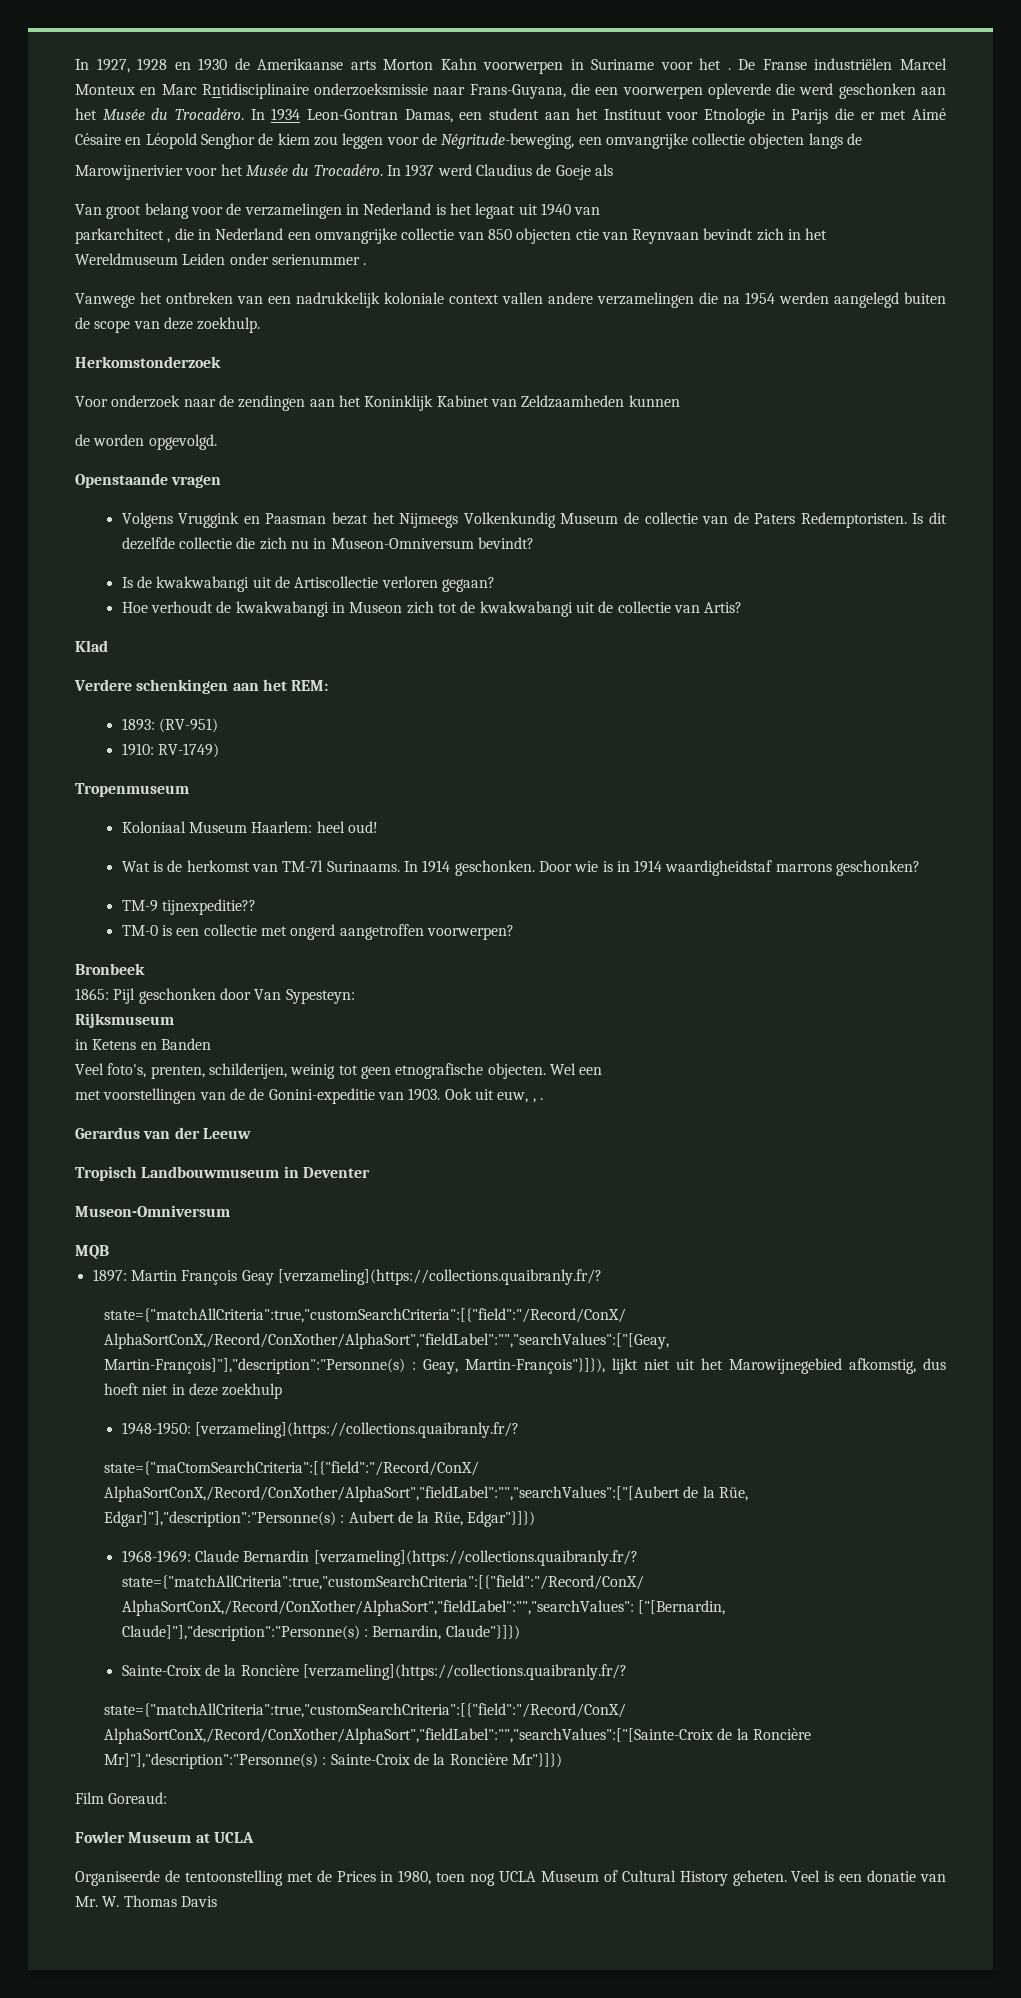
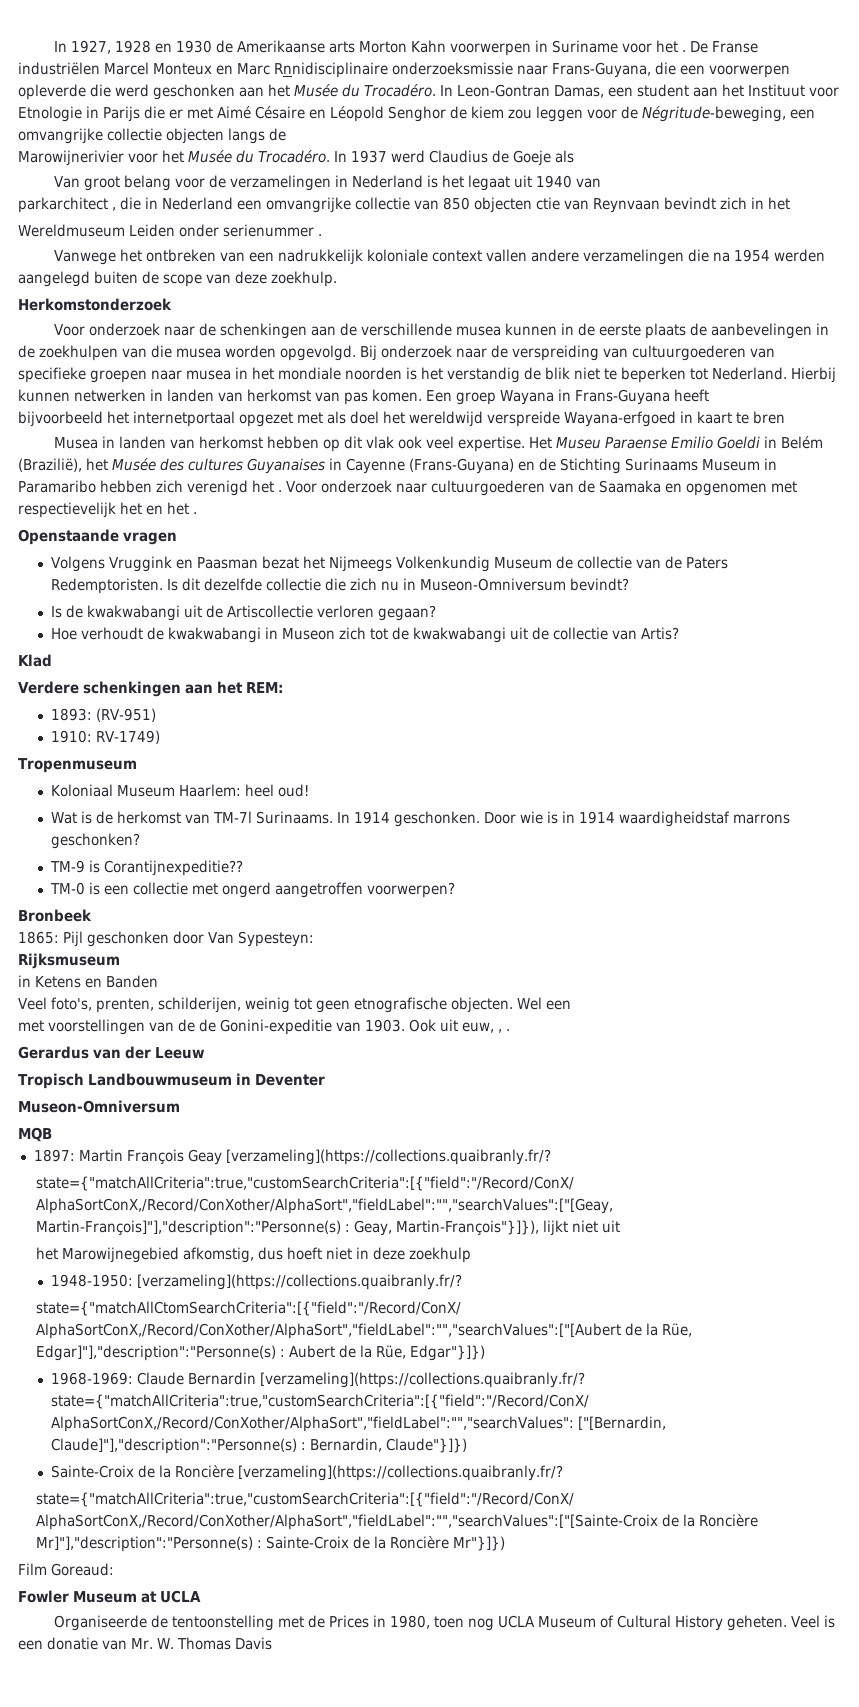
[201,83,309,99] Rntidisciplinaire -> [274,62,388,78] Rnnidisciplinaire
[271,108,301,121] 1934 -> (453, 90) none
[238,395,680,411] [75,434,217,450] zendingen aan het Koninklijk Kabinet van Zeldzaamheden kunnen // de worden opgevolgd. -> [219,323,829,339] [18,345,775,361] [18,367,836,383] [18,389,709,405] [18,411,785,427] [53,436,823,452] [18,458,777,474] [18,480,797,496] [18,502,197,518] schenkingen aan de verschillende musea kunnen in de eerste plaats de aanbevelingen in de zoekhulpen van die musea worden opgevolgd. Bij onderzoek naar de verspreiding van cultuurgoederen van specifieke groepen naar musea in het mondiale noorden is het verstandig de blik niet te beperken tot Nederland. Hierbij kunnen netwerken in landen van herkomst van pas komen. Een groep Wayana in Frans-Guyana heeft // bijvoorbeeld het internetportaal opgezet met als doel het wereldwijd verspreide Wayana-erfgoed in kaart te bren // Musea in landen van herkomst hebben op dit vlak ook veel expertise. Het Museu Paraense Emilio Goeldi in Belém (Brazilië), het Musée des cultures Guyanaises in Cayenne (Frans-Guyana) en de Stichting Surinaams Museum in Paramaribo hebben zich verenigd het . Voor onderzoek naar cultuurgoederen van de Saamaka en opgenomen met respectievelijk het en het .
[161,899,256,915] tijnexpeditie?? -> [89,860,244,876] is Corantijnexpeditie??
(696, 1364) none -> (621, 1226) //
[104,1461,480,1476] state={"maCtomSearchCriteria":[{"field":"/Record/ConX/ -> [35,1301,461,1316] state={"matchAllCtomSearchCriteria":[{"field":"/Record/ConX/

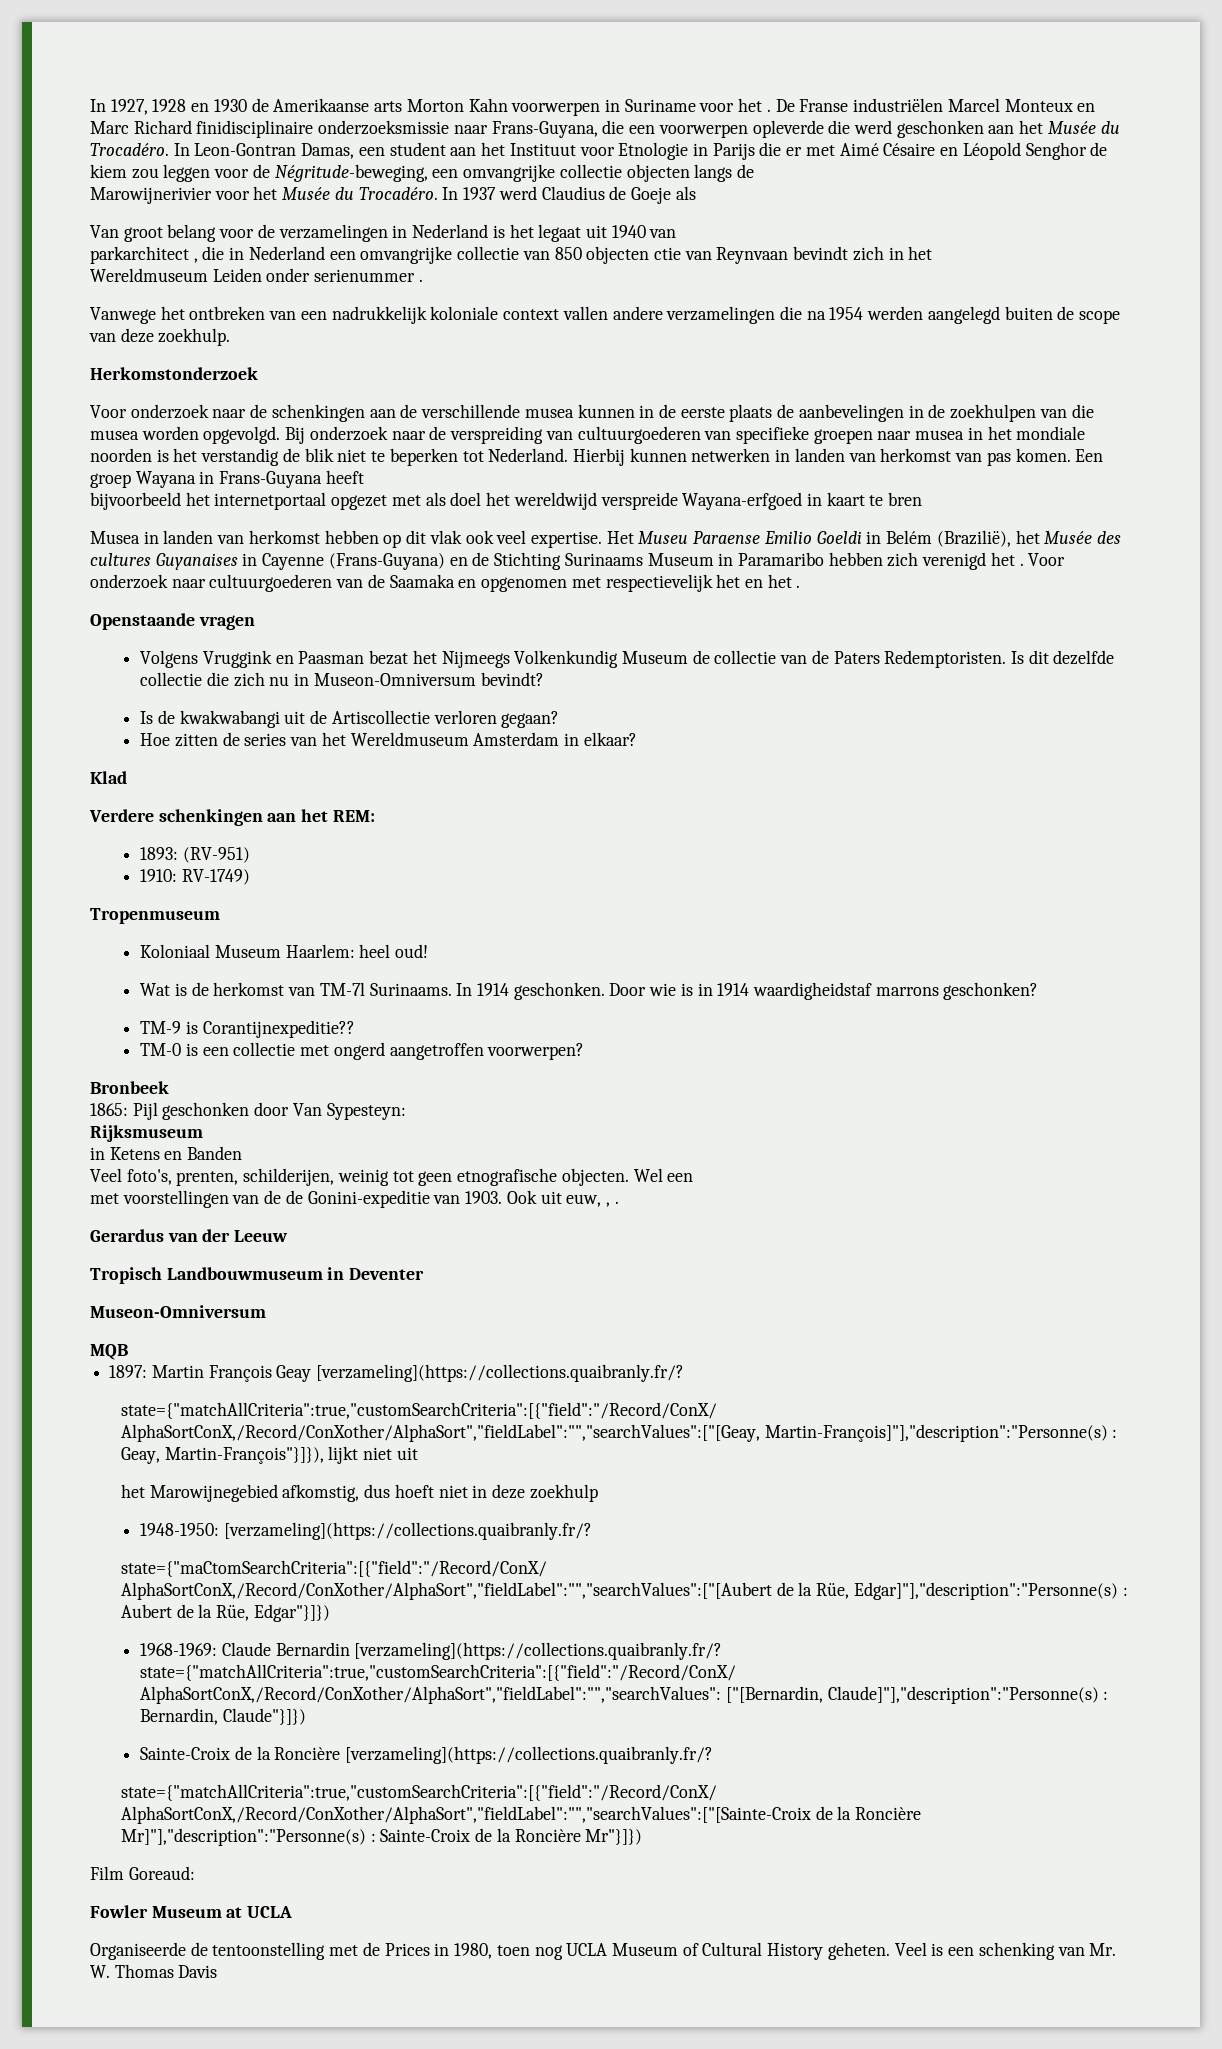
[274,62,388,78] Rnnidisciplinaire -> [133,120,314,138] Richard finidisciplinaire
[81,627,680,643] verhoudt de kwakwabangi in Museon zich tot de kwakwabangi uit de collectie van Artis? -> [174,732,637,747] zitten de series van het Wereldmuseum Amsterdam in elkaar?
[35,1301,461,1316] state={"matchAllCtomSearchCriteria":[{"field":"/Record/ConX/ -> [120,1560,547,1577] state={"maCtomSearchCriteria":[{"field":"/Record/ConX/
[47,1637,98,1650] donatie -> [978,1942,1055,1960] schenking

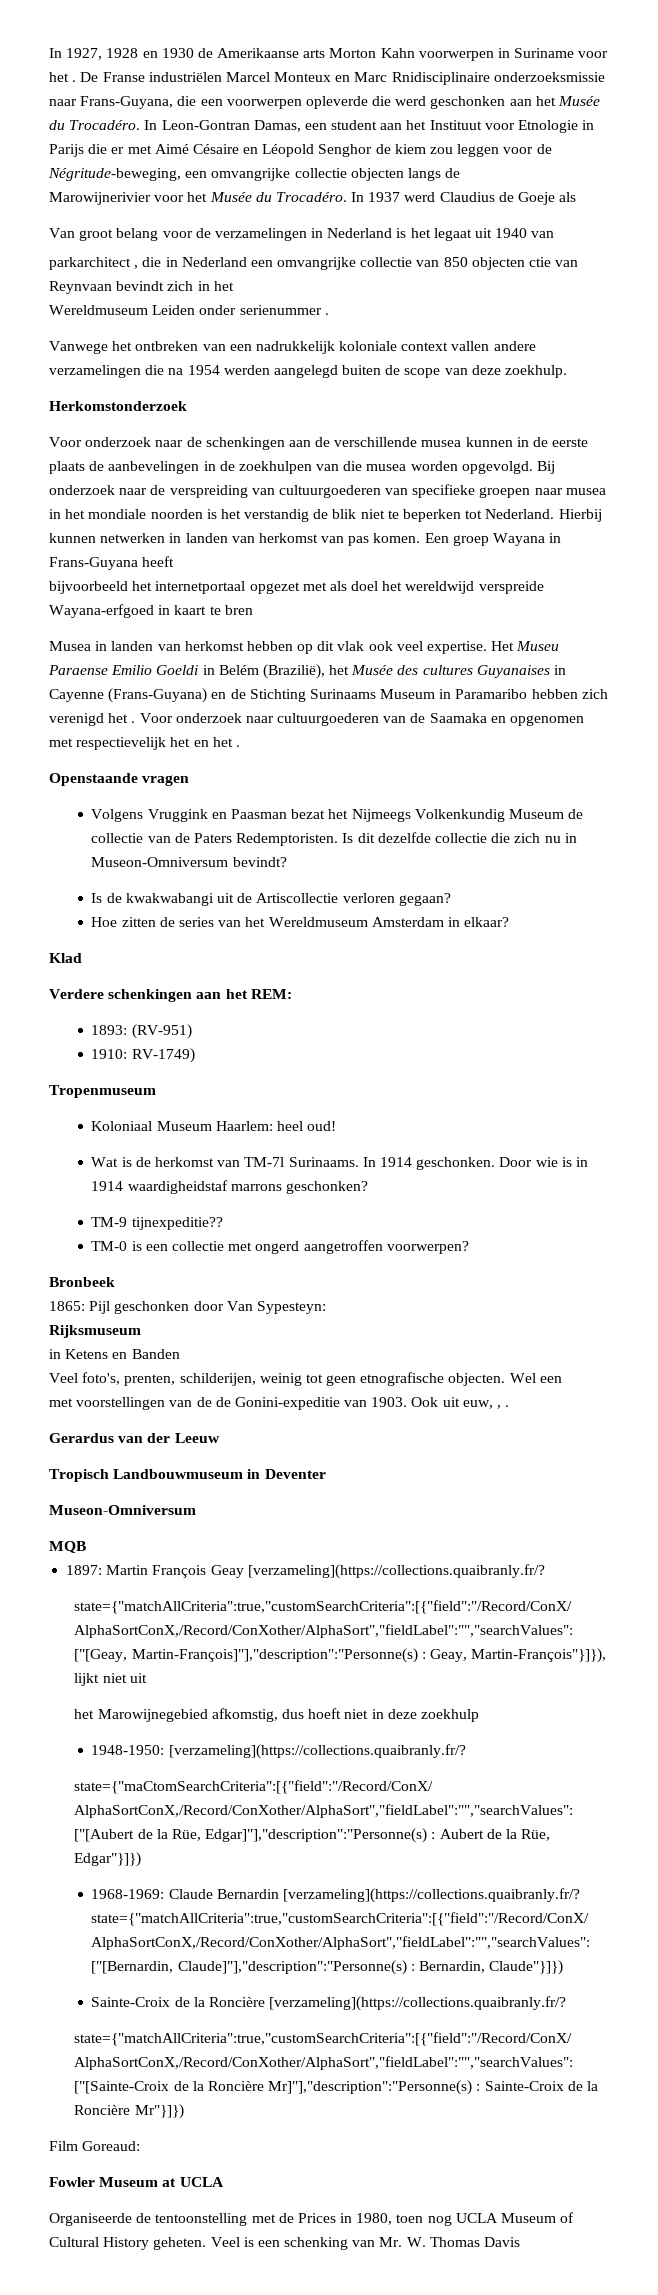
[133,120,314,138] Richard finidisciplinaire -> [391,72,490,85] Rnidisciplinaire
[185,1020,355,1038] is Corantijnexpeditie?? -> [131,1217,223,1230] tijnexpeditie??

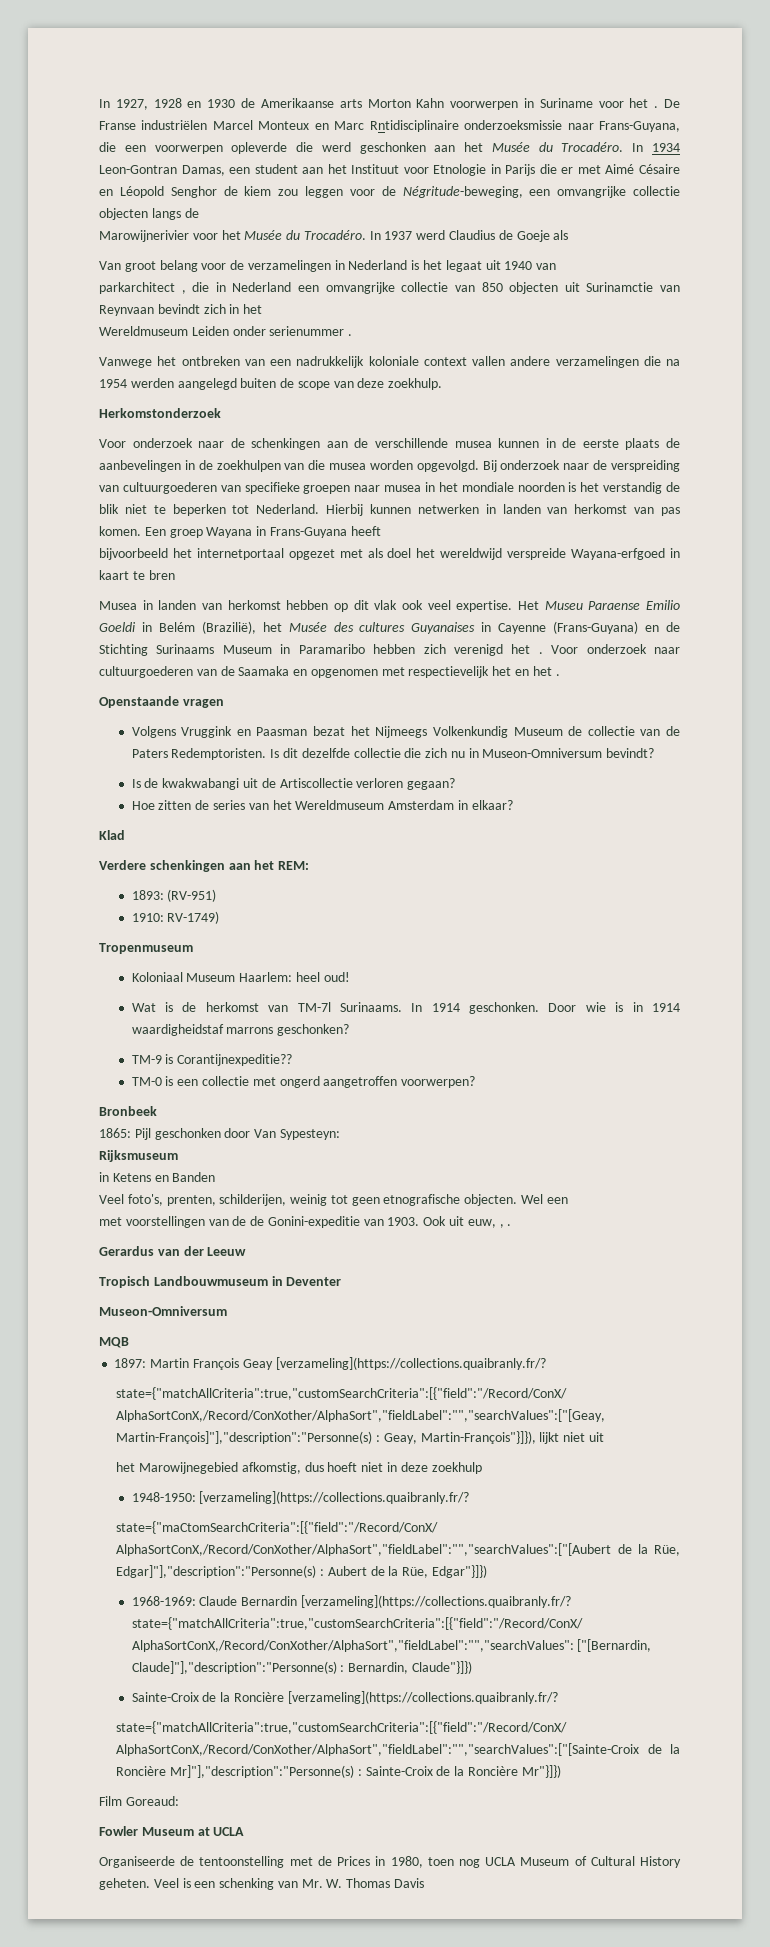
[391,72,490,85] Rnidisciplinaire -> [369,120,459,132] Rntidisciplinaire
(158, 125) none -> [652,143,680,152] 1934
[529,257,552,267] ctie -> [564,282,654,292] uit Surinamctie
[131,1217,223,1230] tijnexpeditie?? -> [165,1054,293,1066] is Corantijnexpeditie??

